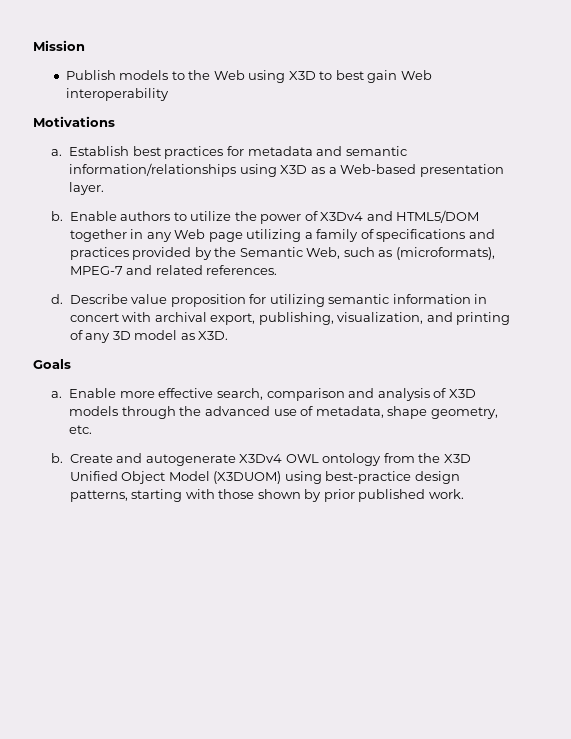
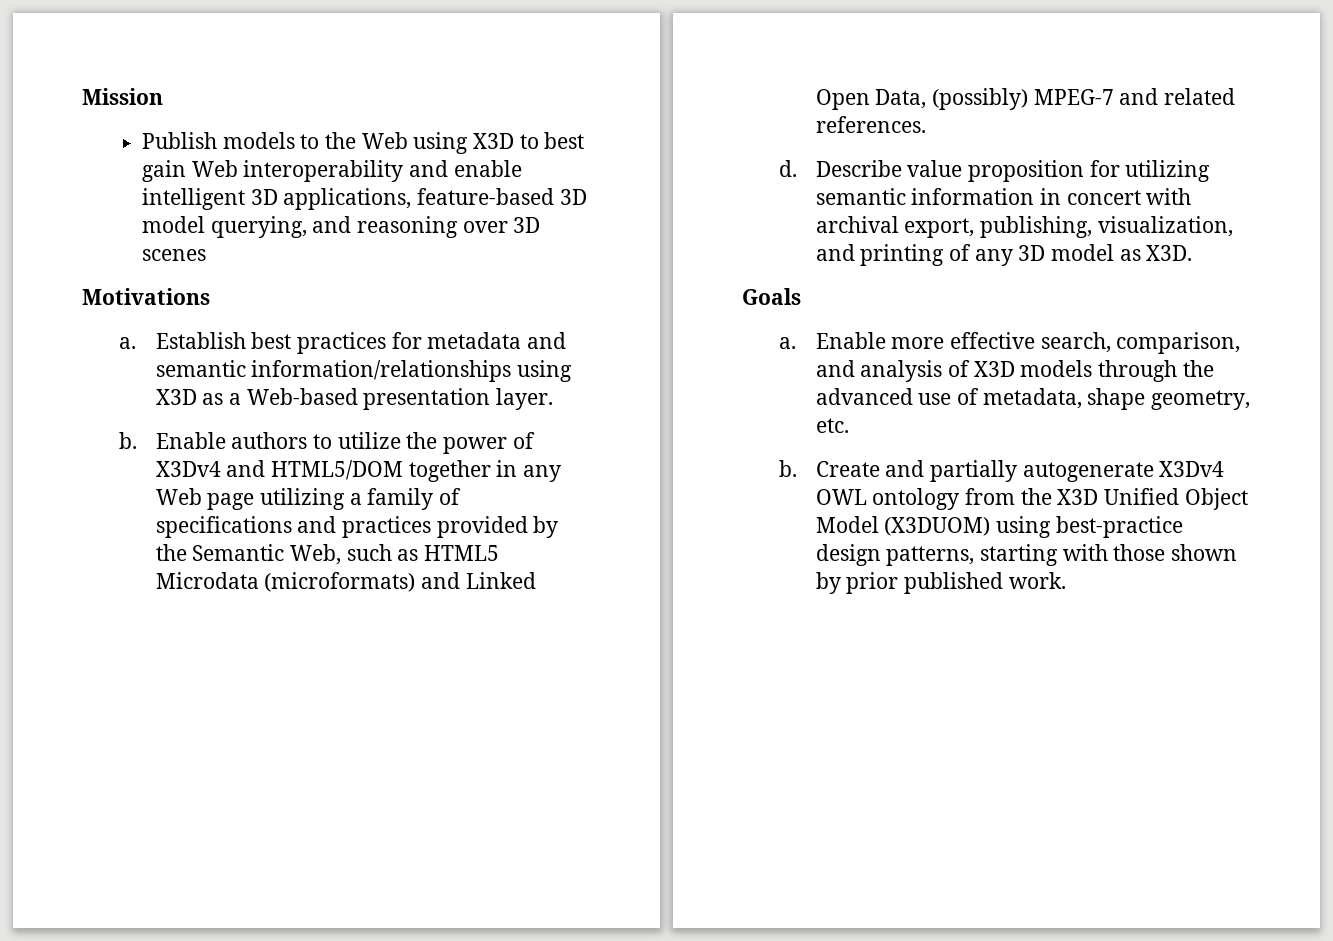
(169, 94) none -> [408,160,522,177] [141,188,587,210] [141,216,541,238] [141,249,206,261] and enable intelligent 3D applications, feature-based 3D model querying, and reasoning over 3D scenes
[395,247,495,260] (microformats), -> [423,545,499,561] [155,572,536,592] [815,88,1028,110] HTML5 Microdata (microformats) and Linked Open Data, (possibly)
[266,388,345,401] comparison -> [1116,332,1241,354] comparison,
(143, 458) none -> [929,460,1017,482] partially

